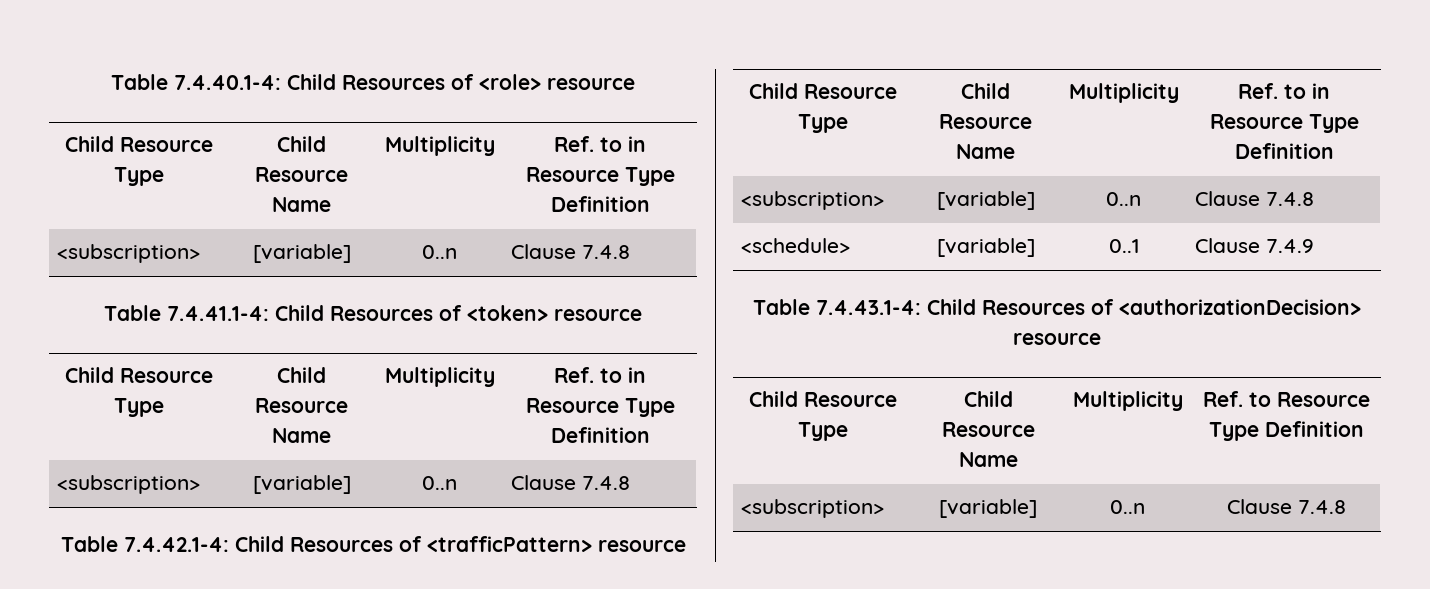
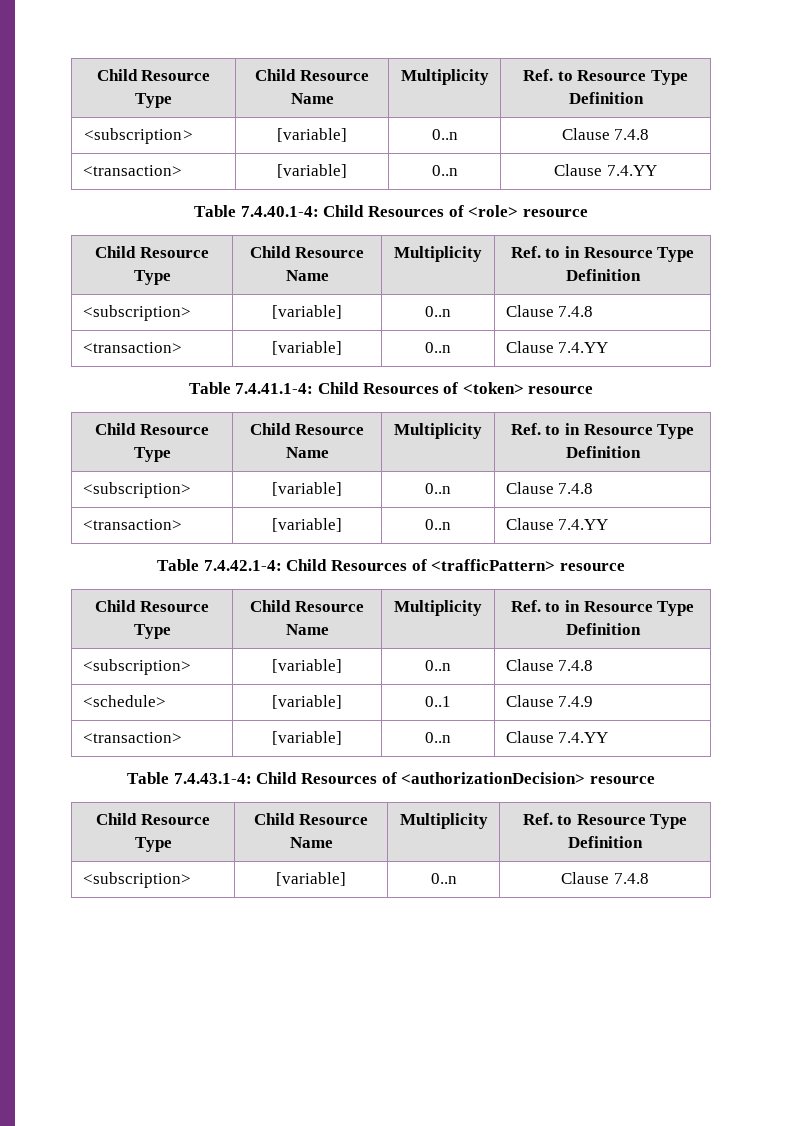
(111, 82) none -> [96,69,211,81] [135,93,172,108] [255,69,369,81] [290,93,334,104] [400,69,489,85] [523,69,688,85] [568,92,644,104] [82,128,193,144] [277,128,347,142] [431,129,458,140] [561,128,650,140] [82,165,182,176] [277,164,347,178] [431,165,458,176] [554,164,657,176] Child Resource Type | Child Resource Name | Multiplicity | Ref. to Resource Type Definition // <subscription> | [variable] | 0..n | Clause 7.4.8 // <transaction> | [variable] | 0..n | Clause 7.4.YY //
(631, 252) none -> [82,342,182,353] [272,341,342,355] [425,342,451,353] [505,341,609,353] // <transaction> | [variable] | 0..n | Clause 7.4.YY
(631, 483) none -> [82,519,182,530] [272,518,342,532] [425,519,451,530] [505,518,609,530] // <transaction> | [variable] | 0..n | Clause 7.4.YY
(1315, 246) none -> [82,732,182,743] [272,731,342,745] [425,732,451,743] [505,731,609,743] // <transaction> | [variable] | 0..n | Clause 7.4.YY

